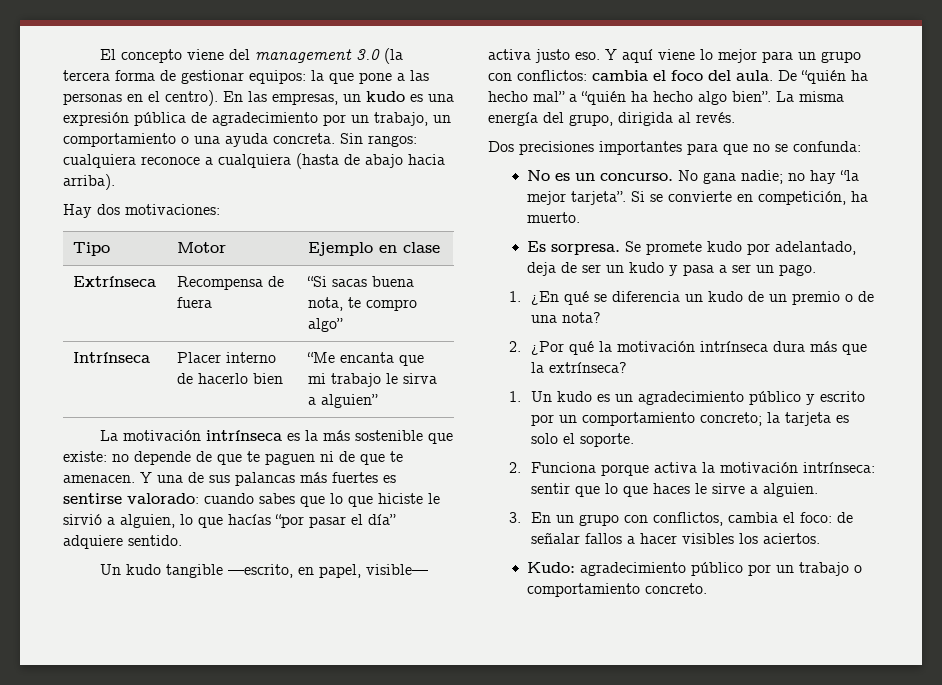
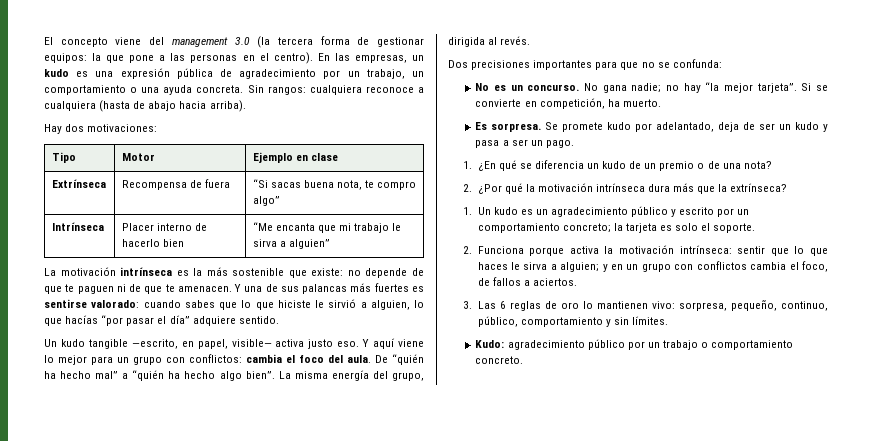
[711,483,818,497] [509,512,853,526] [530,532,820,544] sirve a alguien. // 3. En un grupo con conflictos, cambia el foco: de señalar fallos a hacer visibles los aciertos. -> [523,261,828,272] [477,277,577,286] [462,300,828,311] [477,316,668,327] sirva a alguien; y en un grupo con conflictos cambia el foco, de fallos a aciertos. // 3. Las 6 reglas de oro lo mantienen vivo: sorpresa, pequeño, continuo, público, comportamiento y sin límites.

